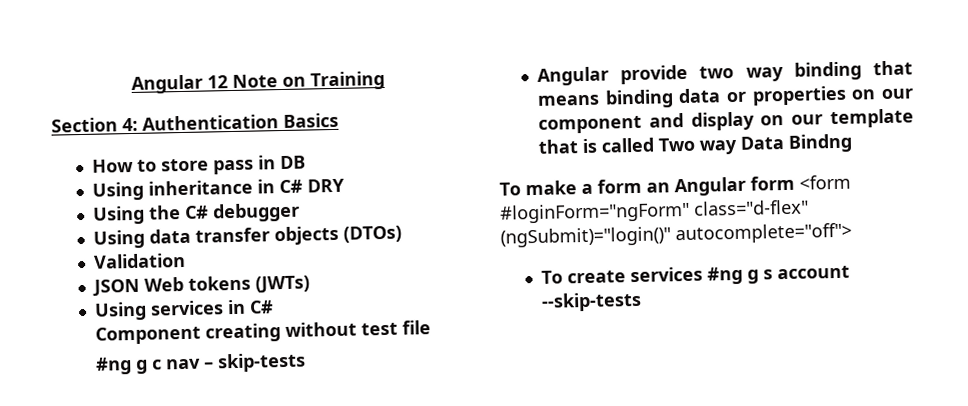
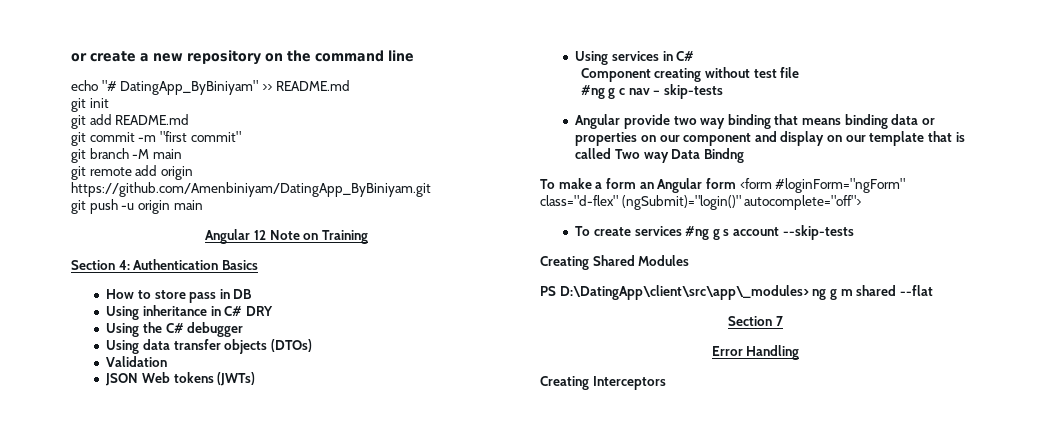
(131, 84) none -> [71,50,414,65] [71,80,350,95] [71,98,109,112] [71,114,190,129] [71,131,241,146] [71,148,182,163] [71,165,193,180] [71,182,431,197] [71,199,203,214] or create a new repository on the command line // echo "# DatingApp_ByBiniyam" >> README.md // git init // git add README.md // git commit -m "first commit" // git branch -M main // git remote add origin https://github.com/Amenbiniyam/DatingApp_ByBiniyam.git // git push -u origin main //
(643, 301) none -> [540,255,690,270] [540,285,933,300] [728,316,783,326] [711,345,800,360] [540,376,666,390] // Creating Shared Modules // PS D:\DatingApp\client\src\app\_modules> ng g m shared --flat // Section 7 // Error Handling // Creating Interceptors

